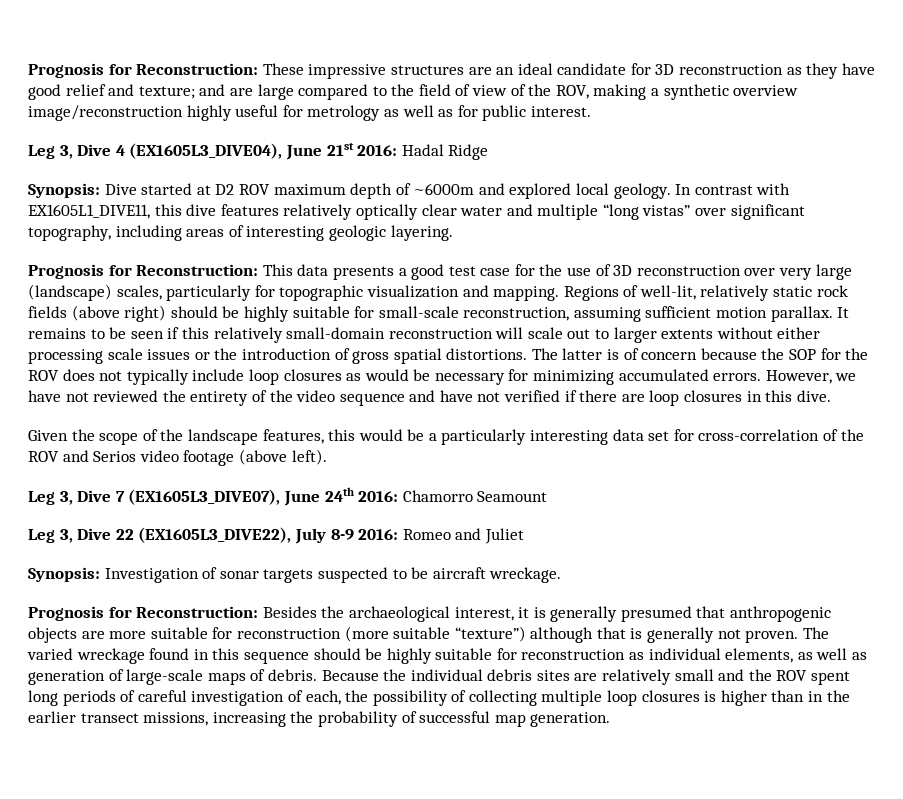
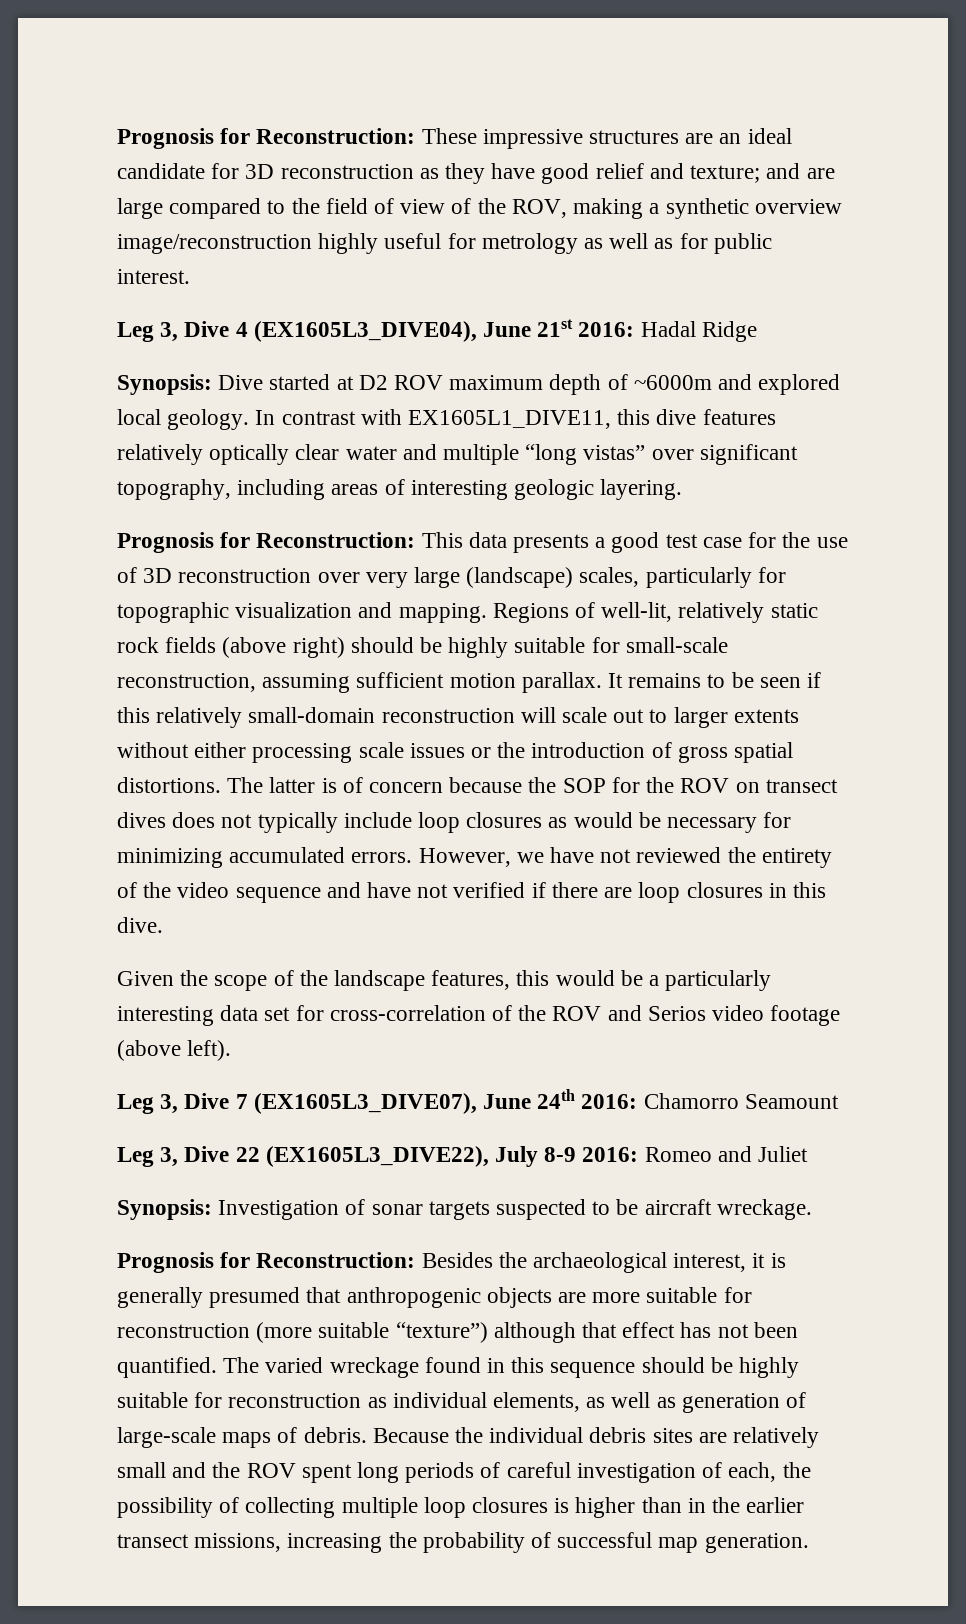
(59, 375) none -> [735,779,838,793] [117,812,166,828] on transect dives
[630,627,799,643] is generally not proven. -> [622,1322,798,1338] [117,1357,217,1378] effect has not been quantified.

